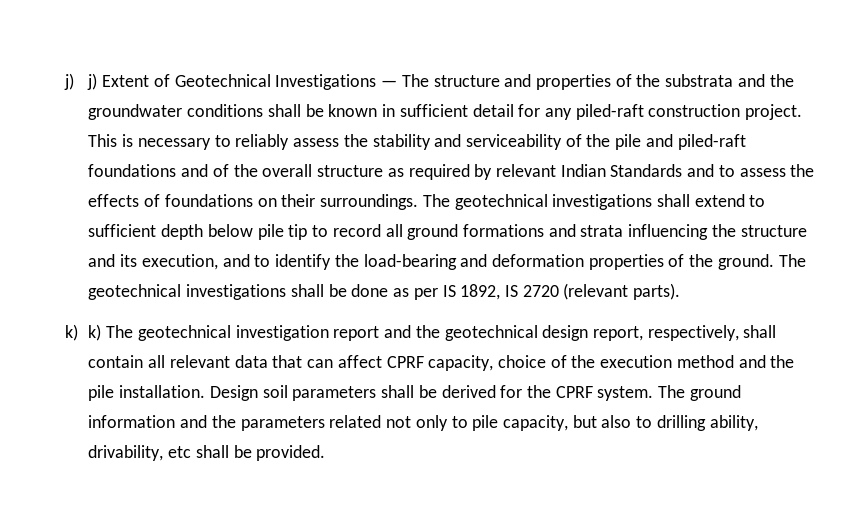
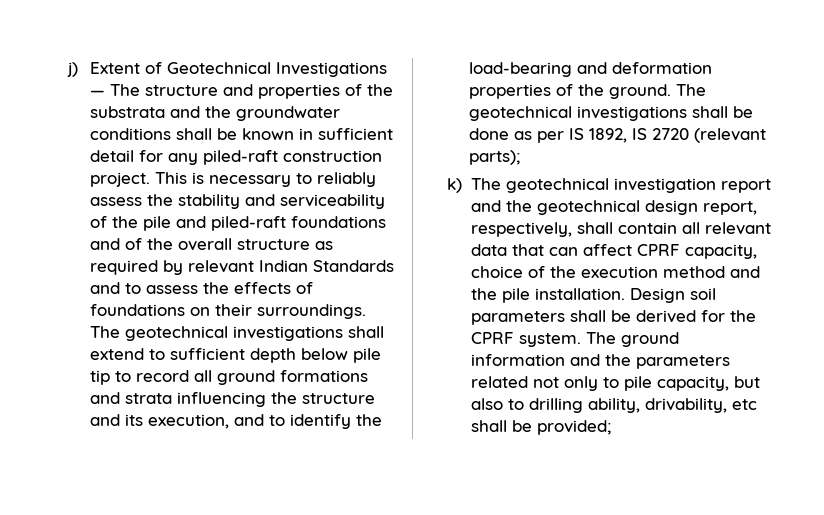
[63,73,98,90] j) j) -> [67,62,79,77] j)
[633,283,681,300] [64,324,102,341] parts). // k) k) -> [468,150,520,165] [447,178,463,193] parts); // k)
[256,445,326,461] provided. -> [536,420,611,435] provided;

